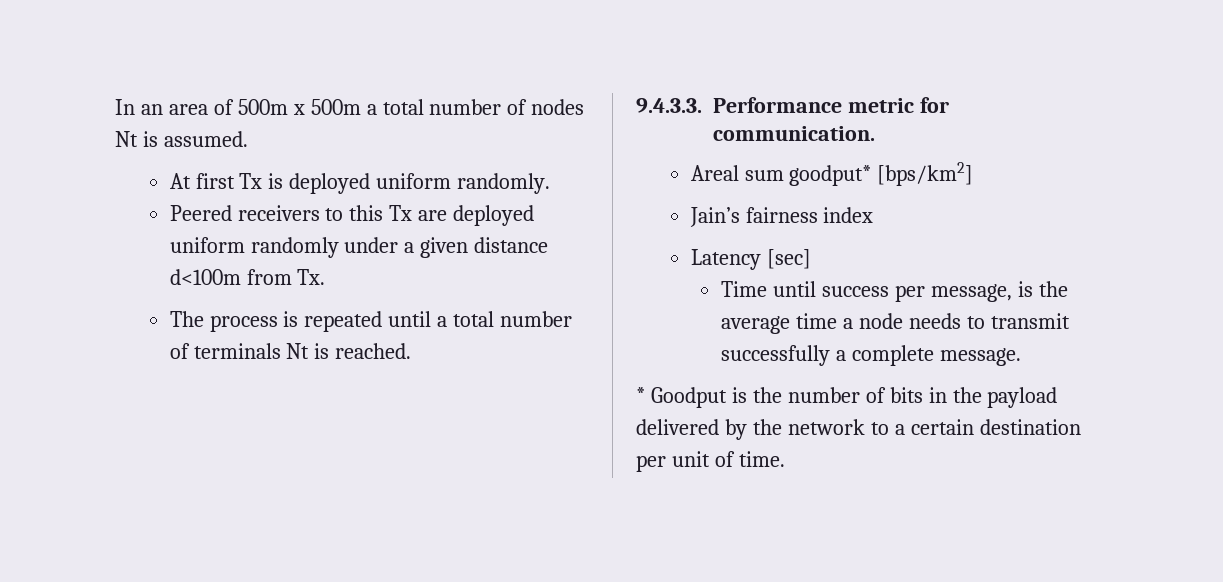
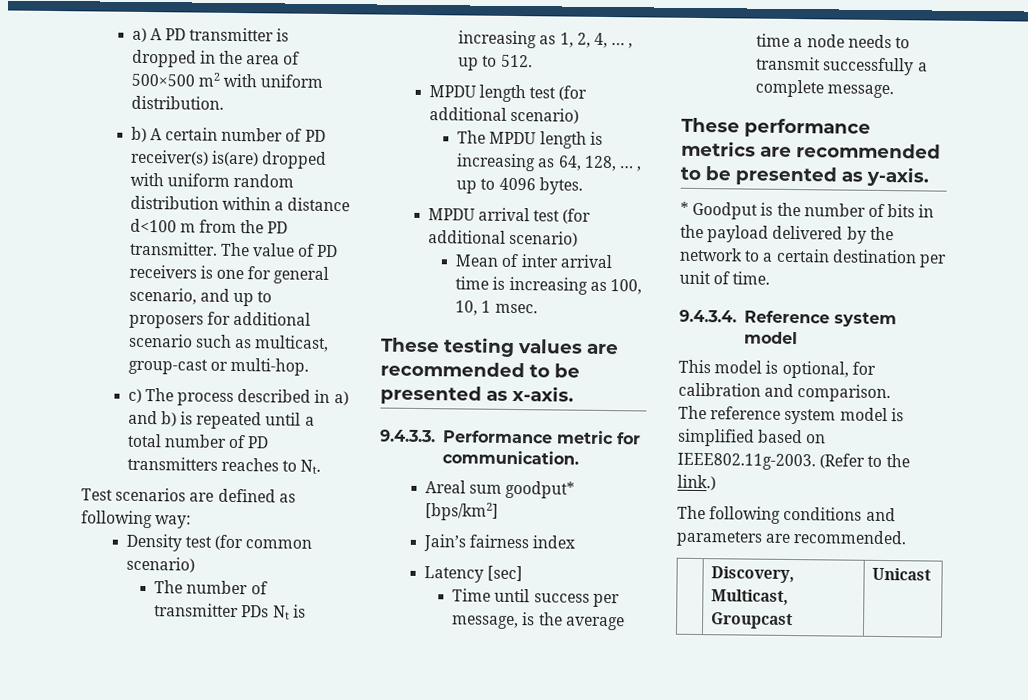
[115,99,585,115] [115,131,248,147] [169,173,551,194] [169,205,535,226] [169,237,549,258] [169,269,326,285] [169,311,278,332] In an area of 500m x 500m a total number of nodes Nt is assumed. // At first Tx is deployed uniform randomly. // Peered receivers to this Tx are deployed uniform randomly under a given distance d<100m from Tx. // The process -> [131,27,290,43] [131,49,301,68] [130,72,324,88] [130,95,224,110] [130,126,326,143] [129,149,328,169] [129,172,295,188] [129,195,351,212] [129,218,289,234] [129,241,339,258] [128,264,330,285] [128,287,273,307] [128,311,312,329] [128,333,330,352] [127,357,310,376] [127,388,349,406] [127,410,177,427] a) A PD transmitter is dropped in the area of 500×500 m2 with uniform distribution. // b) A certain number of PD receiver(s) is(are) dropped with uniform random distribution within a distance d<100 m from the PD transmitter. The value of PD receivers is one for general scenario, and up to proposers for additional scenario such as multicast, group-cast or multi-hop. // c) The process described in a) and b)
[193,343,412,359] terminals Nt is reached. -> [247,436,270,449] [126,456,322,474] [81,487,296,503] [81,510,192,529] [125,533,313,552] [125,556,195,573] [154,580,268,595] [154,603,306,620] [458,30,634,49] [458,54,533,71] [428,84,588,103] [428,107,579,124] [457,130,603,149] [456,153,642,172] [456,177,583,195] [427,207,592,224] [427,230,578,247] [455,253,613,269] [455,276,642,295] [455,300,538,316] [380,337,619,357] [380,361,580,378] [380,385,574,405] PD transmitters reaches to Nt. // Test scenarios are defined as following way: // Density test (for common scenario) // The number of transmitter PDs Nt is increasing as 1, 2, 4, … , up to 512. // MPDU length test (for additional scenario) // The MPDU length is increasing as 64, 128, … , up to 4096 bytes. // MPDU arrival test (for additional scenario) // Mean of inter arrival time is increasing as 100, 10, 1 msec. // These testing values are recommended to be presented as x-axis.
(1021, 357) none -> [681,117,871,138] [681,140,941,159] [680,166,929,187] // These performance metrics are recommended to be presented as y-axis.
(785, 459) none -> [679,309,897,328] [743,331,798,345] [678,359,876,379] [678,382,892,403] [678,405,904,425] [677,428,827,447] [677,452,910,471] [677,474,716,491] [677,505,896,524] [676,530,908,547] [711,566,796,584] [711,589,790,605] [711,612,794,630] [872,567,932,581] // 9.4.3.4. Reference system model // This model is optional, for calibration and comparison. // The reference system model is simplified based on IEEE802.11g-2003. (Refer to the link.) // The following conditions and parameters are recommended. // | Discovery, Multicast, Groupcast | Unicast

